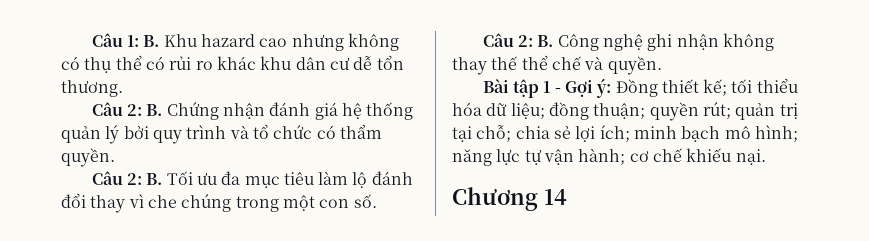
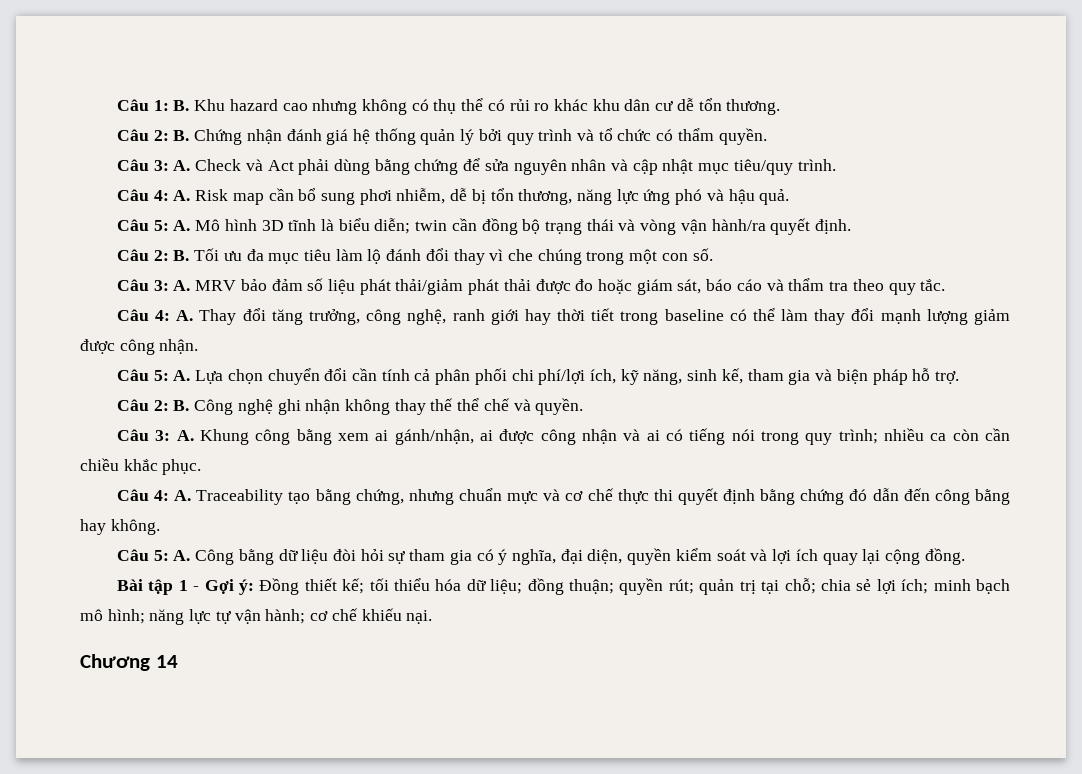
(115, 157) none -> [116,158,836,175] [116,188,790,205] [116,218,852,235] // Câu 3: A. Check và Act phải dùng bằng chứng để sửa nguyên nhân và cập nhật mục tiêu/quy trình. // Câu 4: A. Risk map cần bổ sung phơi nhiễm, dễ bị tổn thương, năng lực ứng phó và hậu quả. // Câu 5: A. Mô hình 3D tĩnh là biểu diễn; twin cần đồng bộ trạng thái và vòng vận hành/ra quyết định.
(377, 201) none -> [116,278,946,295] [116,308,1010,325] [80,339,199,355] [116,368,960,385] // Câu 3: A. MRV bảo đảm số liệu phát thải/giảm phát thải được đo hoặc giám sát, báo cáo và thẩm tra theo quy tắc. // Câu 4: A. Thay đổi tăng trưởng, công nghệ, ranh giới hay thời tiết trong baseline có thể làm thay đổi mạnh lượng giảm được công nhận. // Câu 5: A. Lựa chọn chuyển đổi cần tính cả phân phối chi phí/lợi ích, kỹ năng, sinh kế, tham gia và biện pháp hỗ trợ.
(662, 65) none -> [116,428,1010,445] [80,458,202,475] [116,488,1010,505] [80,519,160,535] [116,548,965,565] // Câu 3: A. Khung công bằng xem ai gánh/nhận, ai được công nhận và ai có tiếng nói trong quy trình; nhiều ca còn cần chiều khắc phục. // Câu 4: A. Traceability tạo bằng chứng, nhưng chuẩn mực và cơ chế thực thi quyết định bằng chứng đó dẫn đến công bằng hay không. // Câu 5: A. Công bằng dữ liệu đòi hỏi sự tham gia có ý nghĩa, đại diện, quyền kiểm soát và lợi ích quay lại cộng đồng.

